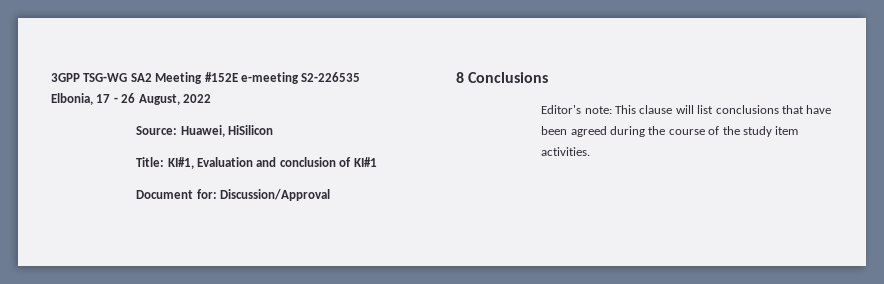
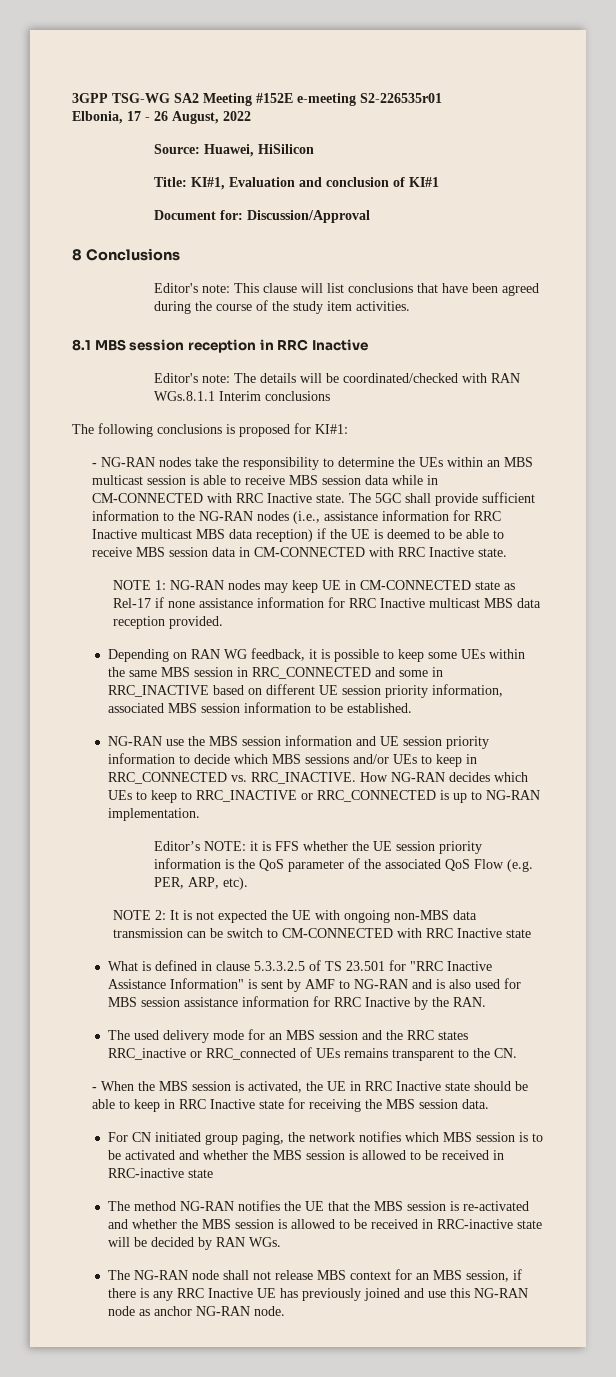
[301,72,361,82] S2-226535 -> [360,93,442,103] S2-226535r01
(591, 151) none -> [72,339,368,353] [153,373,520,383] [153,391,330,401] [72,423,348,437] [92,457,534,470] [92,475,439,485] [92,492,536,506] [92,510,502,524] [92,528,505,542] [92,547,508,557] [112,580,515,593] [112,597,541,608] [112,616,223,629] [107,648,525,662] [107,667,443,679] [107,684,503,698] [107,702,412,713] [107,735,489,749] [107,753,477,767] [107,772,528,784] [107,790,540,803] [107,808,200,821] [153,841,482,854] [153,858,533,872] [153,877,248,890] [112,910,477,923] [112,928,531,938] [107,960,492,971] [107,978,521,992] [107,996,486,1010] [107,1029,468,1043] [107,1047,517,1061] [92,1081,529,1093] [92,1098,490,1112] [107,1131,543,1145] [107,1150,504,1160] [107,1168,213,1178] [107,1200,529,1211] [107,1219,542,1229] [107,1237,281,1250] [107,1269,522,1282] [107,1288,528,1301] [107,1306,285,1316] // 8.1 MBS session reception in RRC Inactive // Editor's note: The details will be coordinated/checked with RAN WGs.8.1.1 Interim conclusions // The following conclusions is proposed for KI#1: // - NG-RAN nodes take the responsibility to determine the UEs within an MBS multicast session is able to receive MBS session data while in CM-CONNECTED with RRC Inactive state. The 5GC shall provide sufficient information to the NG-RAN nodes (i.e., assistance information for RRC Inactive multicast MBS data reception) if the UE is deemed to be able to receive MBS session data in CM-CONNECTED with RRC Inactive state. // NOTE 1: NG-RAN nodes may keep UE in CM-CONNECTED state as Rel-17 if none assistance information for RRC Inactive multicast MBS data reception provided. // Depending on RAN WG feedback, it is possible to keep some UEs within the same MBS session in RRC_CONNECTED and some in RRC_INACTIVE based on different UE session priority information, associated MBS session information to be established. // NG-RAN use the MBS session information and UE session priority information to decide which MBS sessions and/or UEs to keep in RRC_CONNECTED vs. RRC_INACTIVE. How NG-RAN decides which UEs to keep to RRC_INACTIVE or RRC_CONNECTED is up to NG-RAN implementation. // Editor’s NOTE: it is FFS whether the UE session priority information is the QoS parameter of the associated QoS Flow (e.g. PER, ARP, etc). // NOTE 2: It is not expected the UE with ongoing non-MBS data transmission can be switch to CM-CONNECTED with RRC Inactive state // What is defined in clause 5.3.3.2.5 of TS 23.501 for "RRC Inactive Assistance Information" is sent by AMF to NG-RAN and is also used for MBS session assistance information for RRC Inactive by the RAN. // The used delivery mode for an MBS session and the RRC states RRC_inactive or RRC_connected of UEs remains transparent to the CN. // - When the MBS session is activated, the UE in RRC Inactive state should be able to keep in RRC Inactive state for receiving the MBS session data. // For CN initiated group paging, the network notifies which MBS session is to be activated and whether the MBS session is allowed to be received in RRC-inactive state // The method NG-RAN notifies the UE that the MBS session is re-activated and whether the MBS session is allowed to be received in RRC-inactive state will be decided by RAN WGs. // The NG-RAN node shall not release MBS context for an MBS session, if there is any RRC Inactive UE has previously joined and use this NG-RAN node as anchor NG-RAN node.

